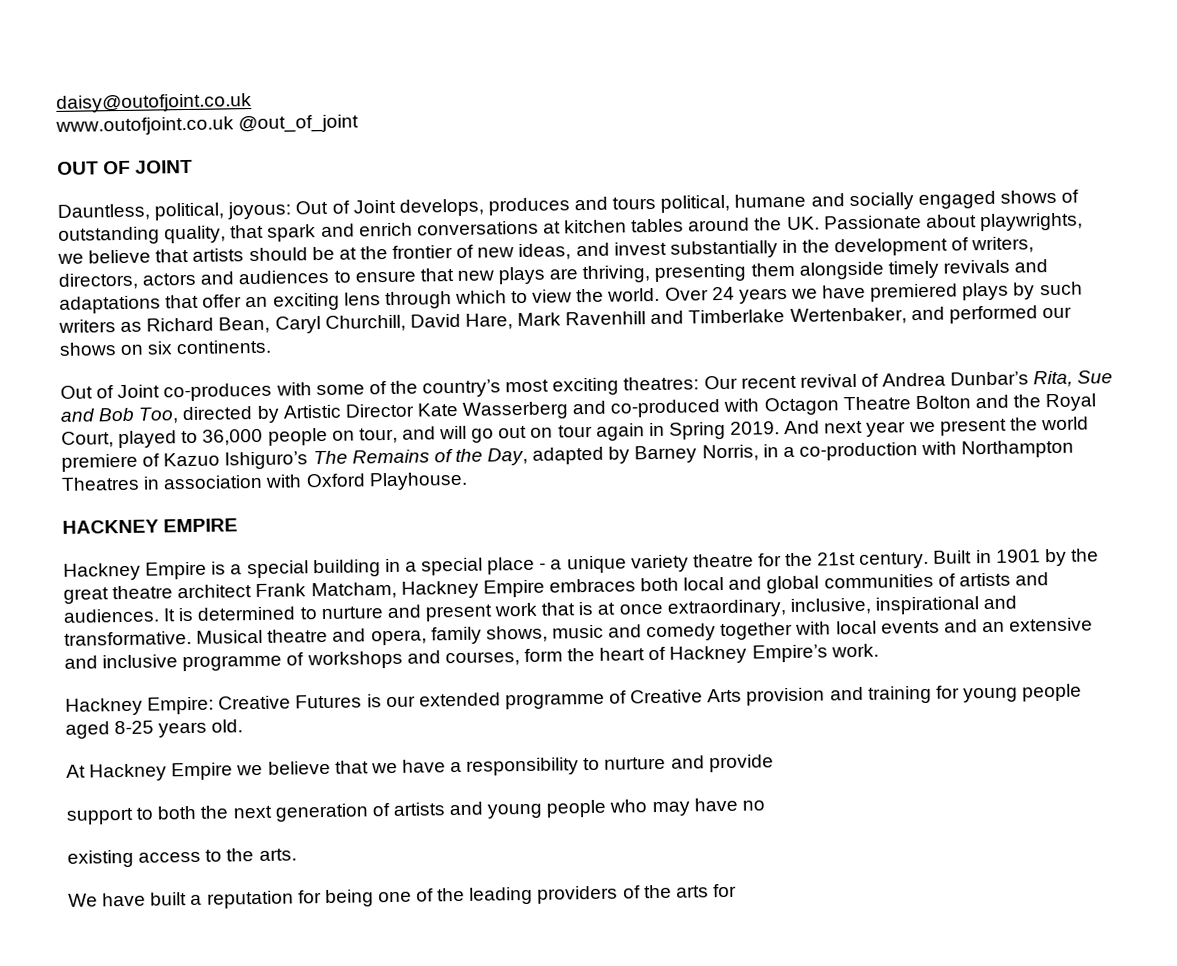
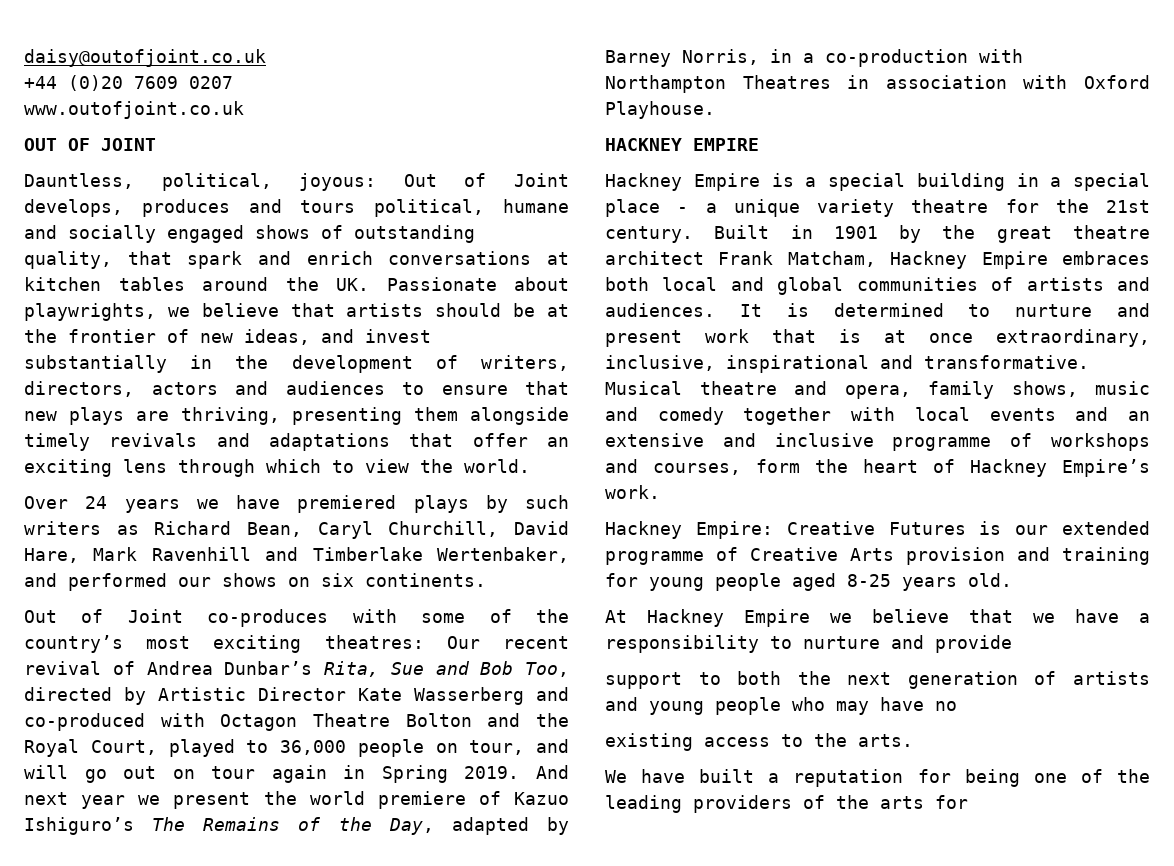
(252, 103) none -> [24,75,233,91] // +44 (0)20 7609 0207
[238,114,360,134] @out_of_joint -> (244, 110) none
(661, 294) none -> (530, 466) //

